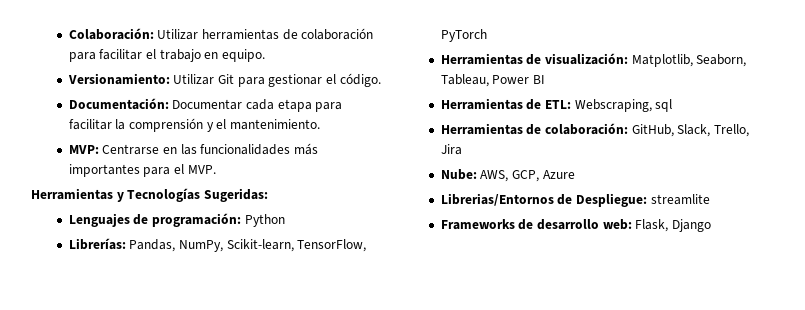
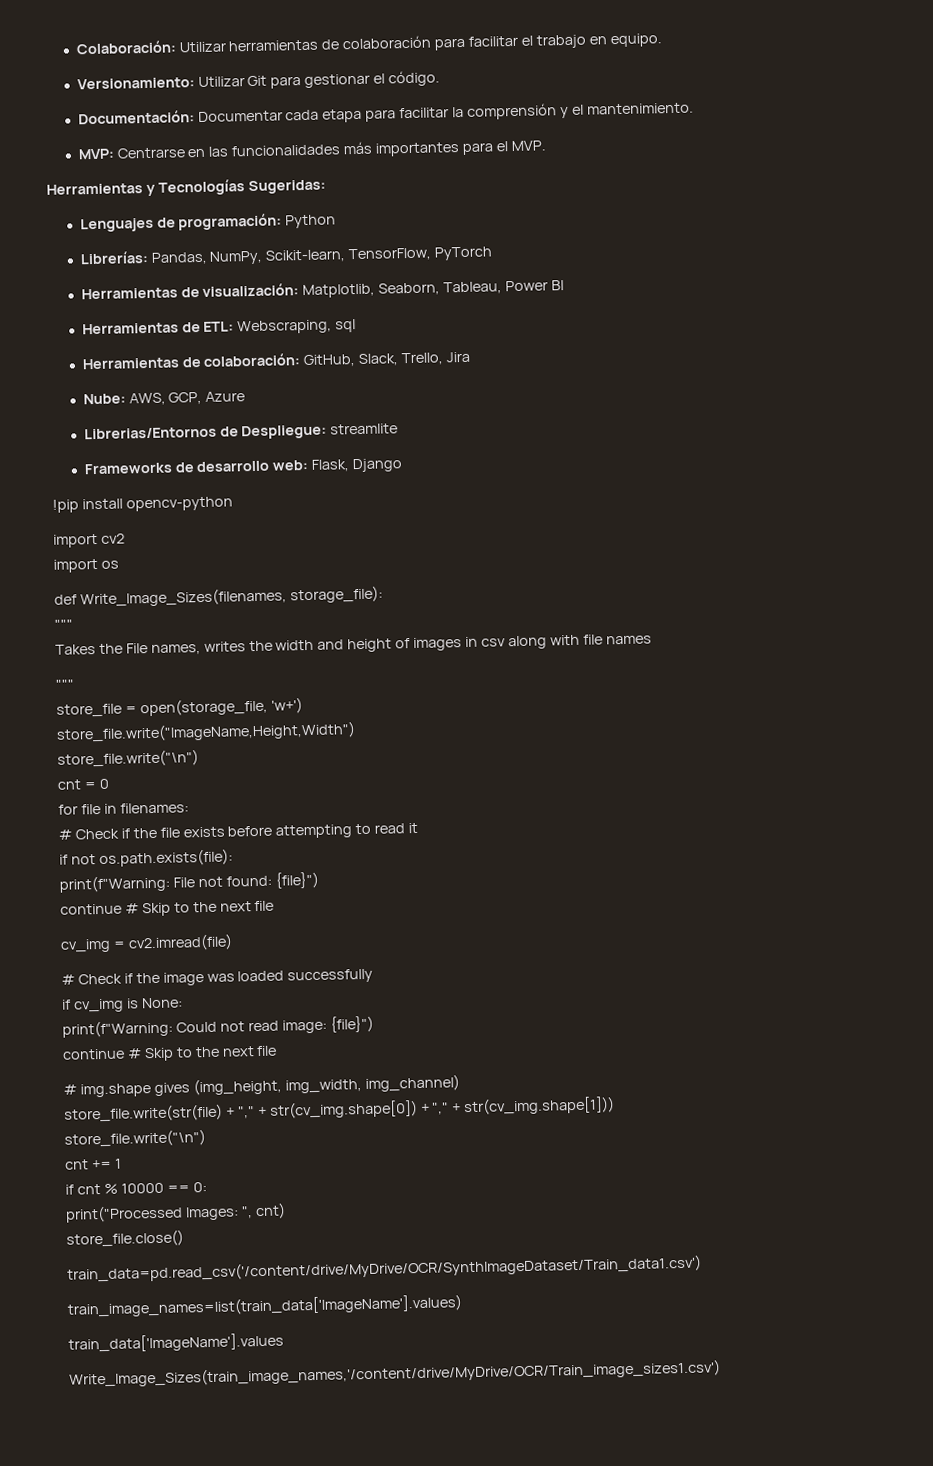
(712, 225) none -> [52,496,233,513] [53,533,125,548] [53,558,119,573] [54,585,383,608] [54,619,73,630] [55,634,652,655] [55,679,75,690] [56,697,303,718] [56,721,356,743] [57,749,199,768] [57,778,109,790] [58,802,189,815] [58,822,419,840] [59,848,233,868] [59,871,319,893] [60,900,275,917] [60,933,233,953] [61,968,374,986] [62,997,183,1013] [62,1015,374,1038] [62,1045,278,1062] [63,1074,460,1098] [64,1096,616,1123] [64,1129,206,1148] [65,1158,122,1170] [65,1182,207,1195] [65,1202,286,1223] [66,1229,184,1248] [67,1254,702,1283] [67,1294,462,1318] [68,1332,284,1353] [69,1359,721,1388] // !pip install opencv-python // import cv2 // import os // def Write_Image_Sizes(filenames, storage_file): // """ // Takes the File names, writes the width and height of images in csv along with file names // """ // store_file = open(storage_file, 'w+') // store_file.write("ImageName,Height,Width") // store_file.write("\n") // cnt = 0 // for file in filenames: // # Check if the file exists before attempting to read it // if not os.path.exists(file): // print(f"Warning: File not found: {file}") // continue # Skip to the next file // cv_img = cv2.imread(file) // # Check if the image was loaded successfully // if cv_img is None: // print(f"Warning: Could not read image: {file}") // continue # Skip to the next file // # img.shape gives (img_height, img_width, img_channel) // store_file.write(str(file) + "," + str(cv_img.shape[0]) + "," + str(cv_img.shape[1])) // store_file.write("\n") // cnt += 1 // if cnt % 10000 == 0: // print("Processed Images: ", cnt) // store_file.close() // train_data=pd.read_csv('/content/drive/MyDrive/OCR/SynthImageDataset/Train_data1.csv') // train_image_names=list(train_data['ImageName'].values) // train_data['ImageName'].values // Write_Image_Sizes(train_image_names,'/content/drive/MyDrive/OCR/Train_image_sizes1.csv')

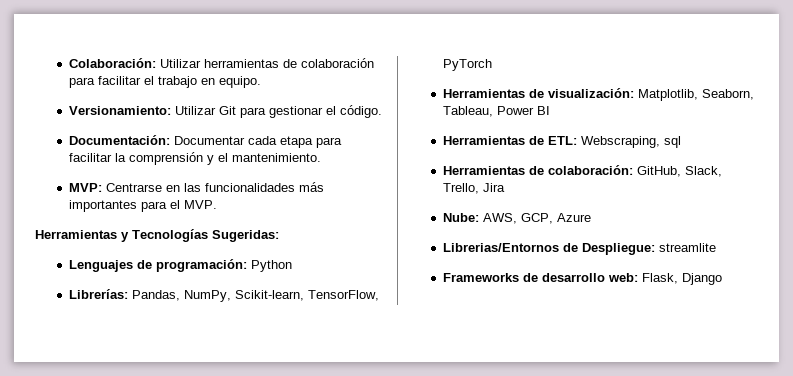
[52,496,233,513] [53,533,125,548] [53,558,119,573] [54,585,383,608] [54,619,73,630] [55,634,652,655] [55,679,75,690] [56,697,303,718] [56,721,356,743] [57,749,199,768] [57,778,109,790] [58,802,189,815] [58,822,419,840] [59,848,233,868] [59,871,319,893] [60,900,275,917] [60,933,233,953] [61,968,374,986] [62,997,183,1013] [62,1015,374,1038] [62,1045,278,1062] [63,1074,460,1098] [64,1096,616,1123] [64,1129,206,1148] [65,1158,122,1170] [65,1182,207,1195] [65,1202,286,1223] [66,1229,184,1248] [67,1254,702,1283] [67,1294,462,1318] [68,1332,284,1353] [69,1359,721,1388] // !pip install opencv-python // import cv2 // import os // def Write_Image_Sizes(filenames, storage_file): // """ // Takes the File names, writes the width and height of images in csv along with file names // """ // store_file = open(storage_file, 'w+') // store_file.write("ImageName,Height,Width") // store_file.write("\n") // cnt = 0 // for file in filenames: // # Check if the file exists before attempting to read it // if not os.path.exists(file): // print(f"Warning: File not found: {file}") // continue # Skip to the next file // cv_img = cv2.imread(file) // # Check if the image was loaded successfully // if cv_img is None: // print(f"Warning: Could not read image: {file}") // continue # Skip to the next file // # img.shape gives (img_height, img_width, img_channel) // store_file.write(str(file) + "," + str(cv_img.shape[0]) + "," + str(cv_img.shape[1])) // store_file.write("\n") // cnt += 1 // if cnt % 10000 == 0: // print("Processed Images: ", cnt) // store_file.close() // train_data=pd.read_csv('/content/drive/MyDrive/OCR/SynthImageDataset/Train_data1.csv') // train_image_names=list(train_data['ImageName'].values) // train_data['ImageName'].values // Write_Image_Sizes(train_image_names,'/content/drive/MyDrive/OCR/Train_image_sizes1.csv') -> (723, 279) none

